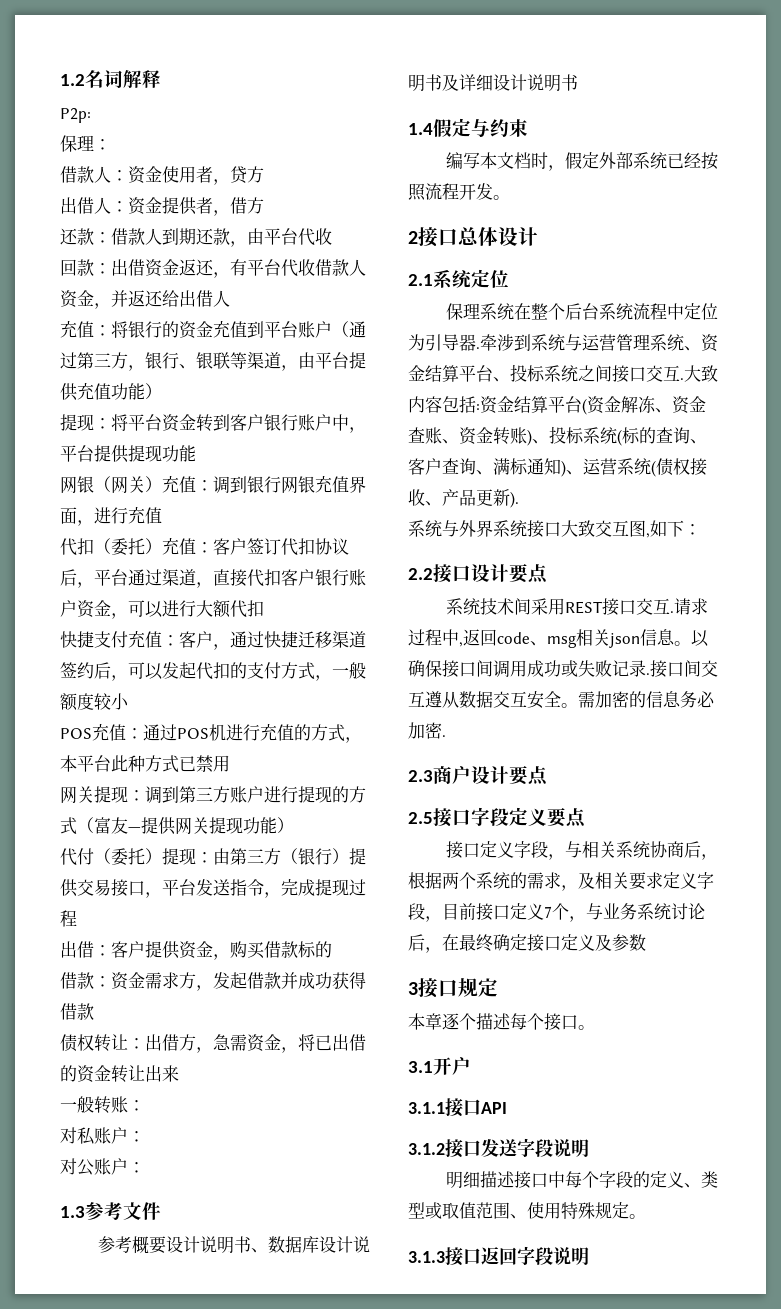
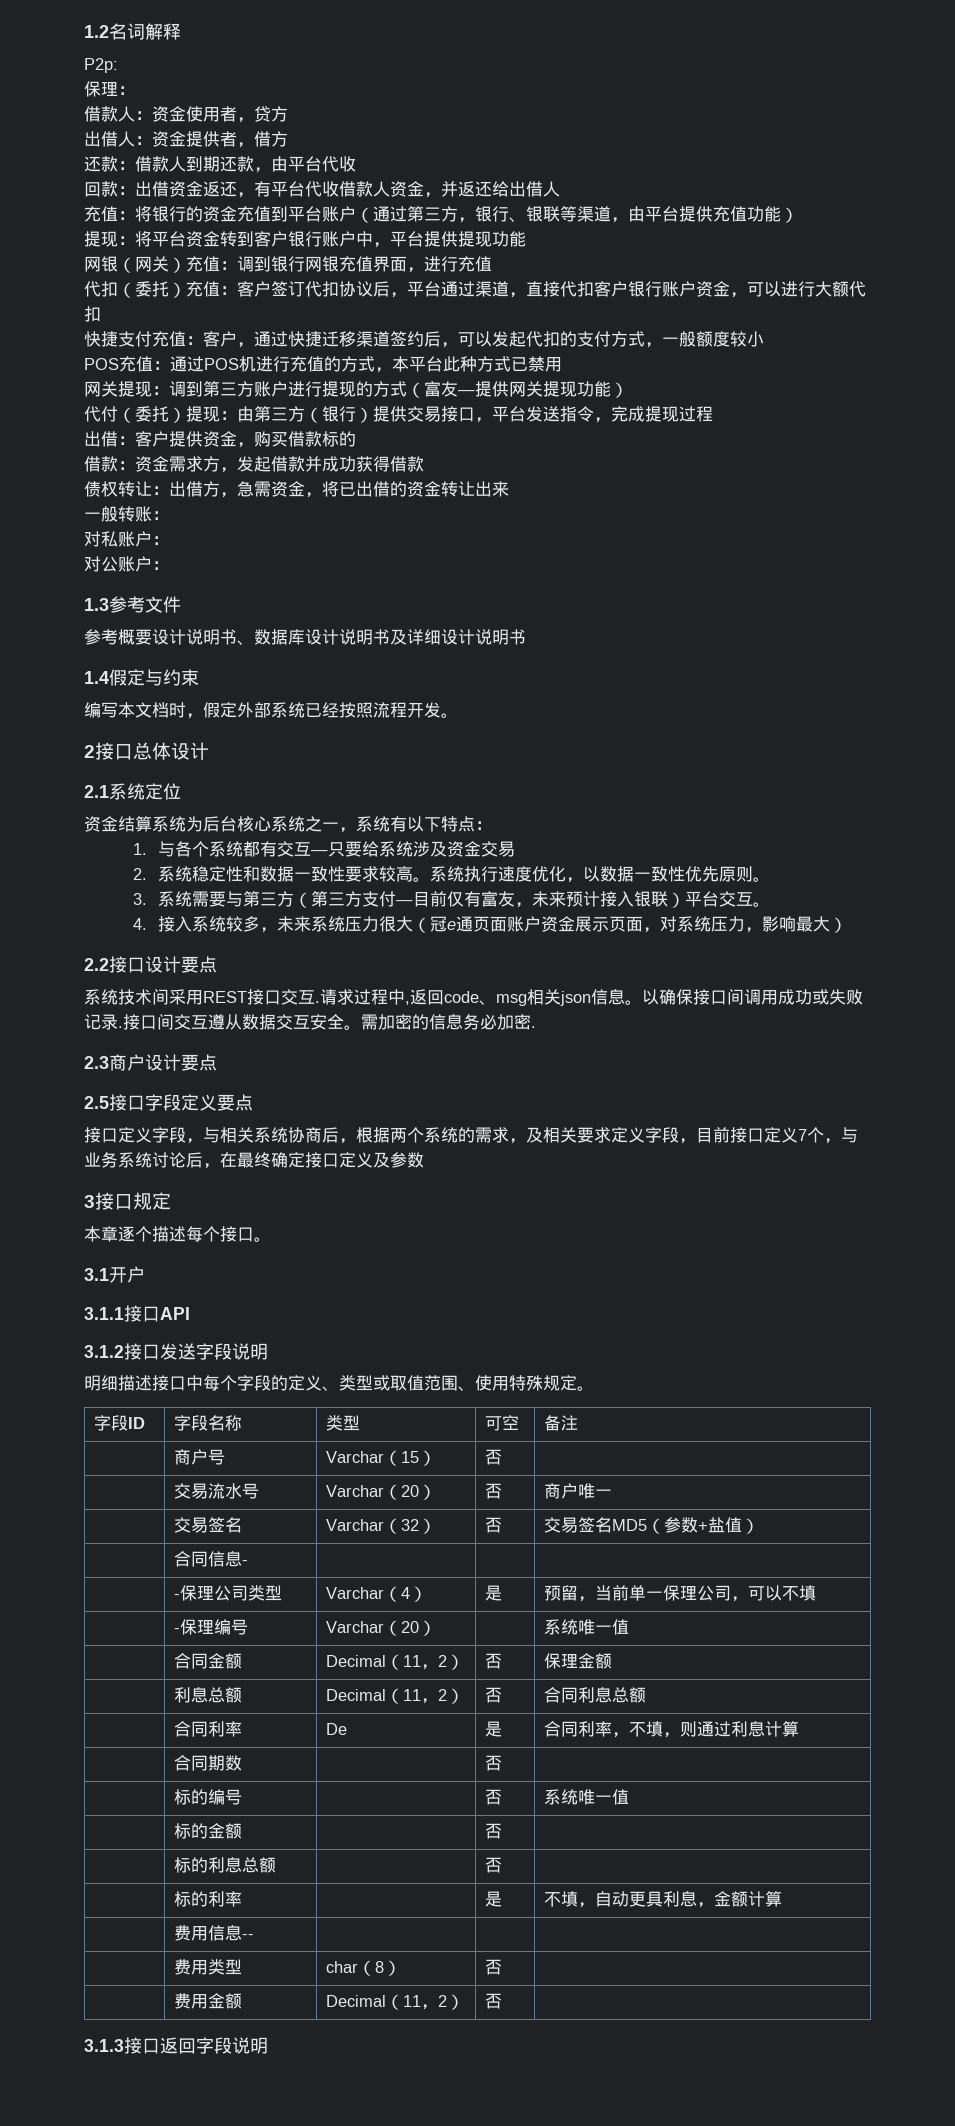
[446,303,719,320] [408,334,719,352] [408,364,718,383] [408,396,706,415] [408,426,707,446] [408,458,707,477] [408,489,519,508] [408,520,701,538] 保理系统在整个后台系统流程中定位为引导器.牵涉到系统与运营管理系统、资金结算平台、投标系统之间接口交互.大致内容包括:资金结算平台(资金解冻、资金查账、资金转账)、投标系统(标的查询、客户查询、满标通知)、运营系统(债权接收、产品更新). // 系统与外界系统接口大致交互图,如下： -> [84,816,492,833] [133,841,515,857] [133,866,770,883] [133,891,770,908] [133,916,847,933] 资金结算系统为后台核心系统之一，系统有以下特点： // 1.与各个系统都有交互—只要给系统涉及资金交易 // 2.系统稳定性和数据一致性要求较高。系统执行速度优化，以数据一致性优先原则。 // 3.系统需要与第三方（第三方支付—目前仅有富友，未来预计接入银联）平台交互。 // 4.接入系统较多，未来系统压力很大（冠e通页面账户资金展示页面，对系统压力，影响最大）
(646, 1216) none -> [93,1415,145,1431] [173,1415,242,1431] [325,1415,360,1431] [484,1415,519,1431] [543,1415,578,1431] [173,1449,225,1465] [325,1450,436,1466] [484,1449,502,1465] [173,1483,259,1499] [325,1484,436,1500] [484,1483,502,1499] [543,1483,612,1499] [173,1517,242,1533] [325,1518,436,1534] [484,1517,502,1533] [543,1517,759,1534] [173,1551,248,1567] [173,1585,282,1601] [325,1586,427,1602] [484,1585,502,1601] [543,1585,816,1602] [173,1619,248,1635] [325,1620,436,1636] [543,1619,629,1635] [173,1653,242,1669] [325,1654,464,1670] [484,1653,502,1669] [543,1653,612,1669] [173,1687,242,1703] [325,1688,464,1704] [484,1687,502,1703] [543,1687,646,1703] [173,1721,242,1737] [325,1723,347,1735] [484,1721,502,1737] [543,1721,799,1738] [173,1755,242,1771] [484,1755,502,1771] [173,1789,242,1805] [484,1789,502,1805] [543,1789,629,1805] [173,1823,242,1839] [484,1823,502,1839] [173,1857,276,1873] [484,1857,502,1873] [173,1891,242,1907] [484,1891,502,1907] [543,1891,782,1908] [173,1925,254,1941] [173,1959,242,1975] [325,1960,401,1976] [484,1959,502,1975] [173,1993,242,2009] [325,1994,464,2010] [484,1993,502,2009] // 字段ID | 字段名称 | 类型 | 可空 | 备注 // | 商户号 | Varchar（15） | 否 | // | 交易流水号 | Varchar（20） | 否 | 商户唯一 // | 交易签名 | Varchar（32） | 否 | 交易签名MD5（参数+盐值） // | 合同信息- | | | // | -保理公司类型 | Varchar（4） | 是 | 预留，当前单一保理公司，可以不填 // | -保理编号 | Varchar（20） | | 系统唯一值 // | 合同金额 | Decimal（11，2） | 否 | 保理金额 // | 利息总额 | Decimal（11，2） | 否 | 合同利息总额 // | 合同利率 | De | 是 | 合同利率，不填，则通过利息计算 // | 合同期数 | | 否 | // | 标的编号 | | 否 | 系统唯一值 // | 标的金额 | | 否 | // | 标的利息总额 | | 否 | // | 标的利率 | | 是 | 不填，自动更具利息，金额计算 // | 费用信息-- | | | // | 费用类型 | char（8） | 否 | // | 费用金额 | Decimal（11，2） | 否 |

